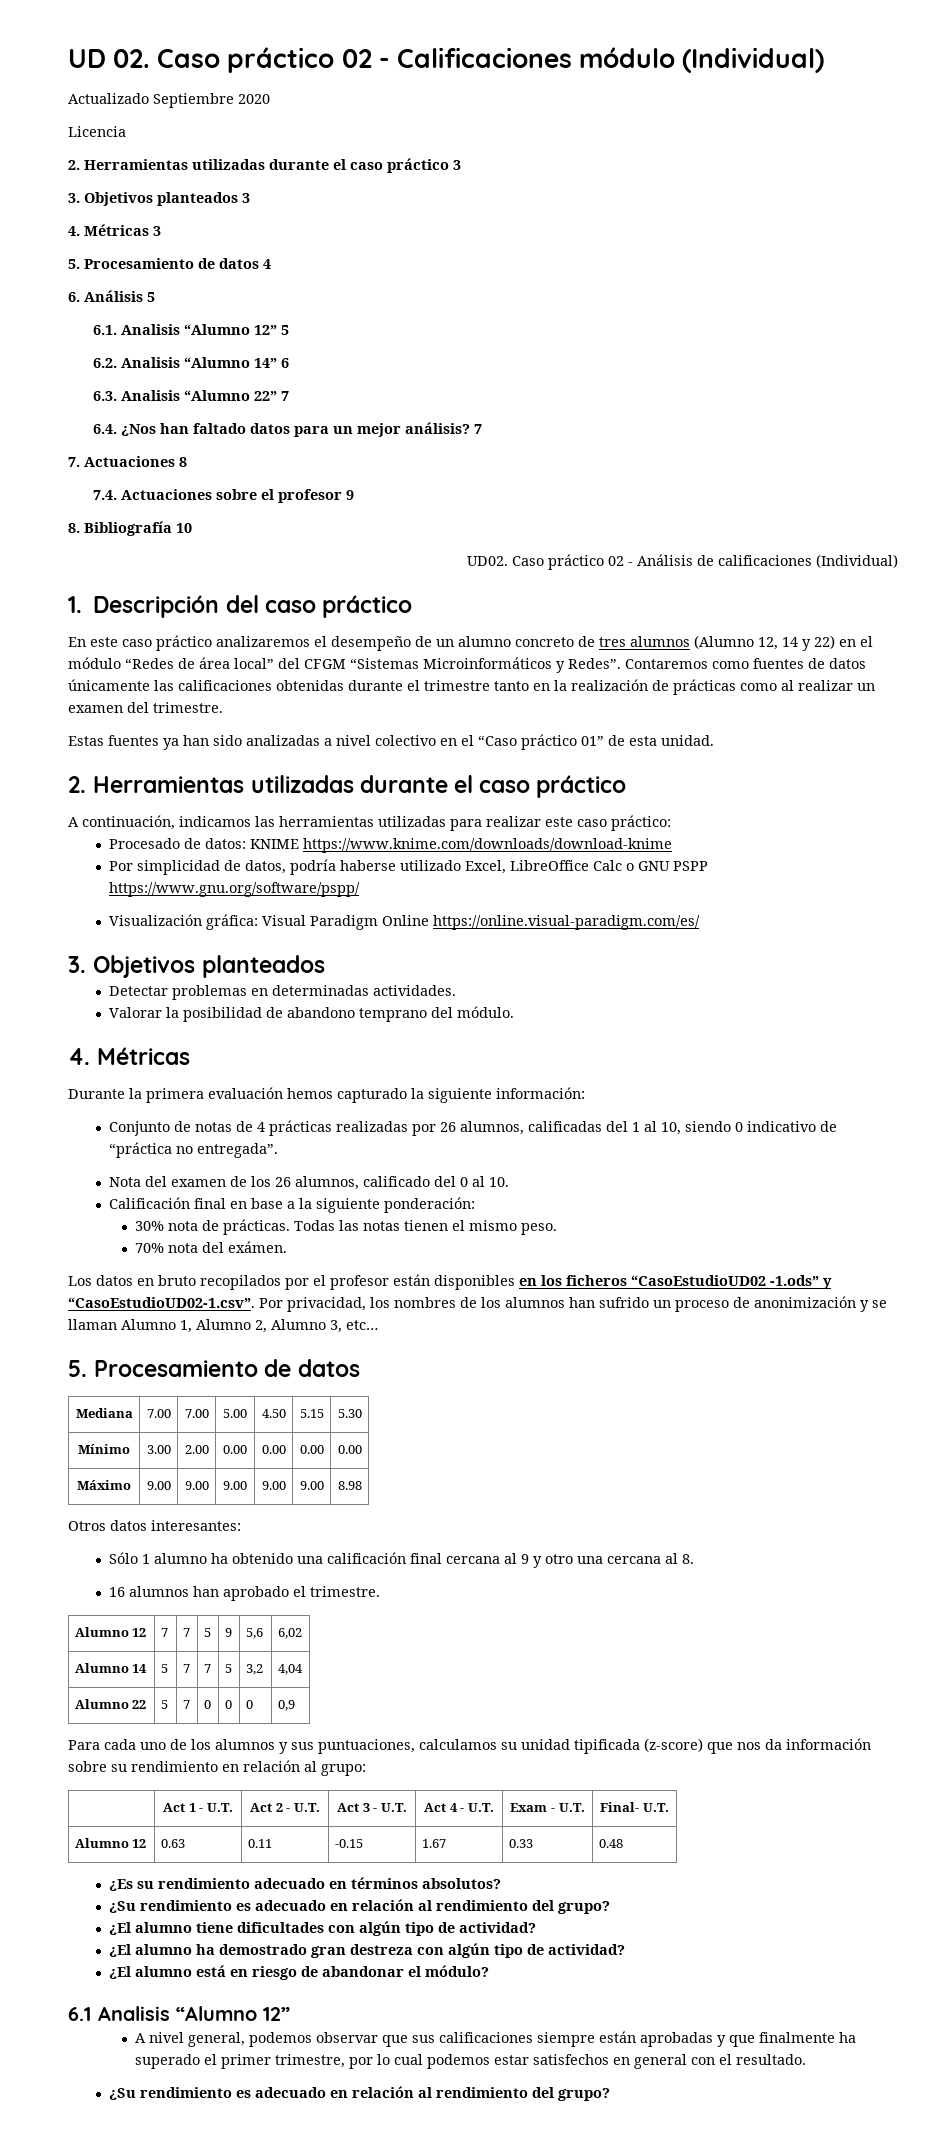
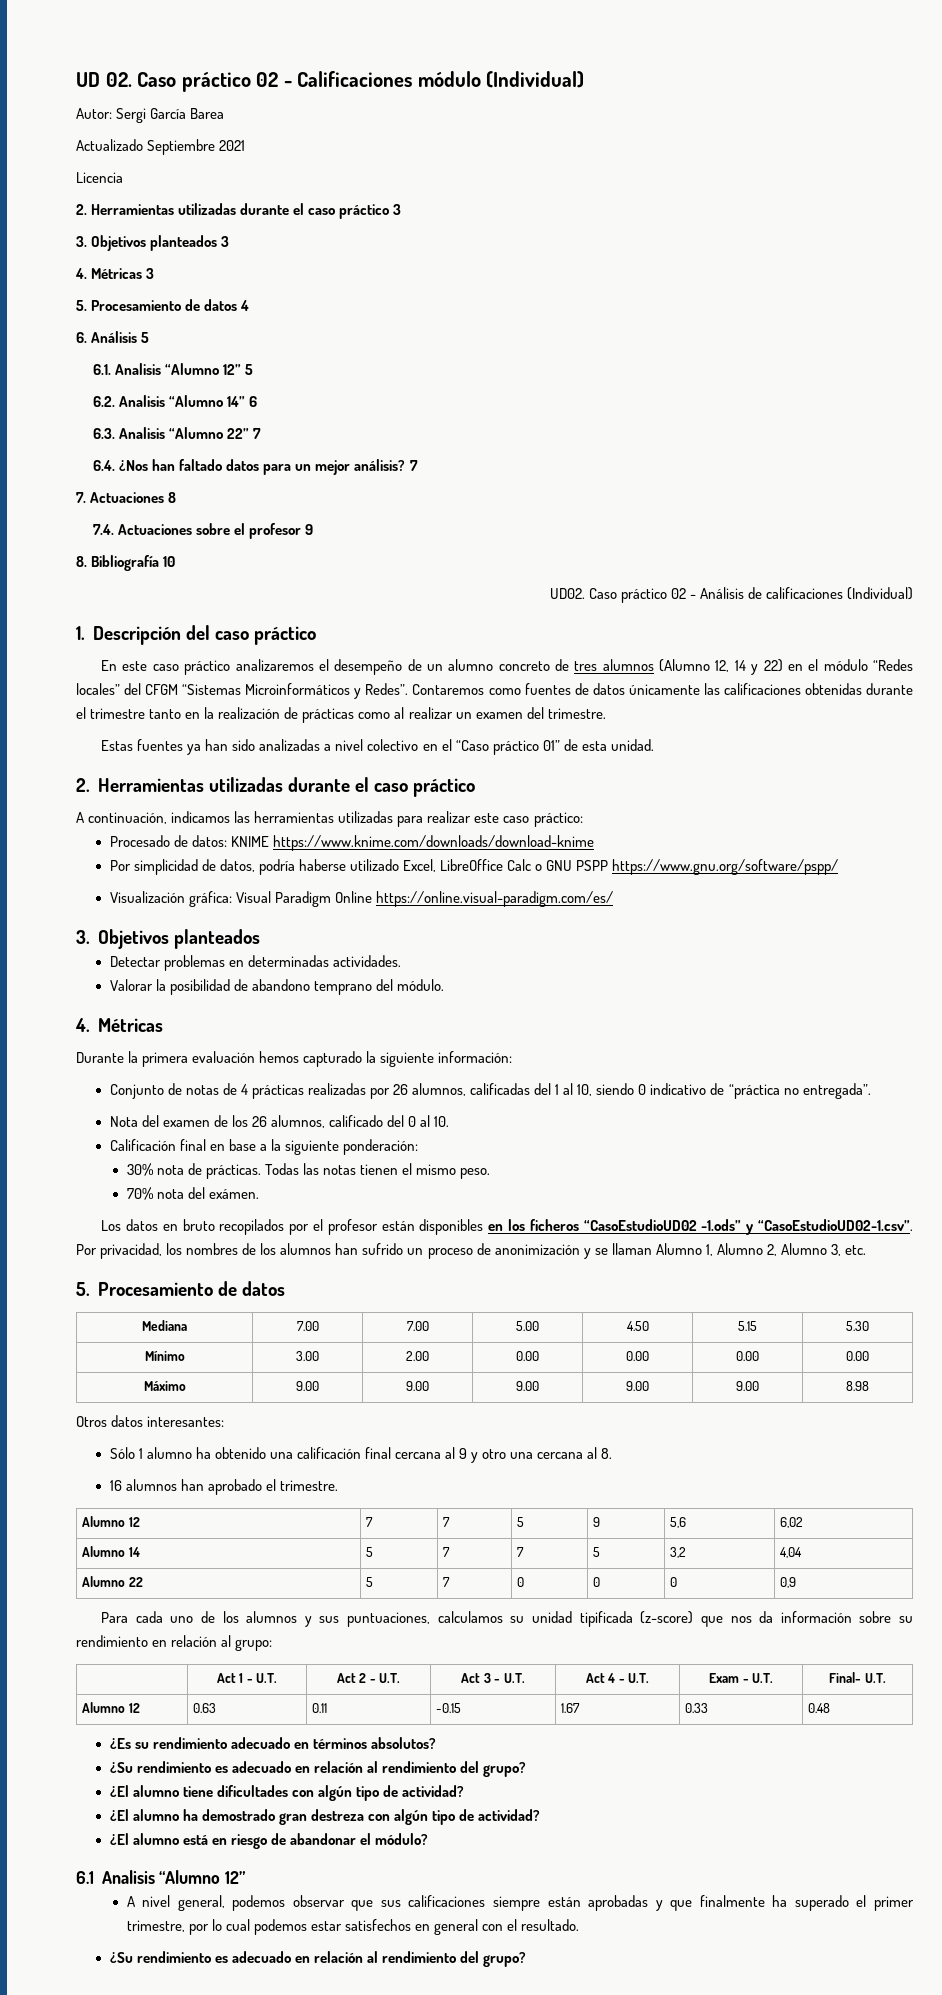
(825, 60) none -> [76,108,225,123] // Autor: Sergi García Barea
[238,94,270,104] 2020 -> [219,140,246,151] 2021
[178,657,274,669] de área local” -> [76,683,120,695] locales”
[346,1320,378,1330] etc… -> [845,1245,867,1255] etc.

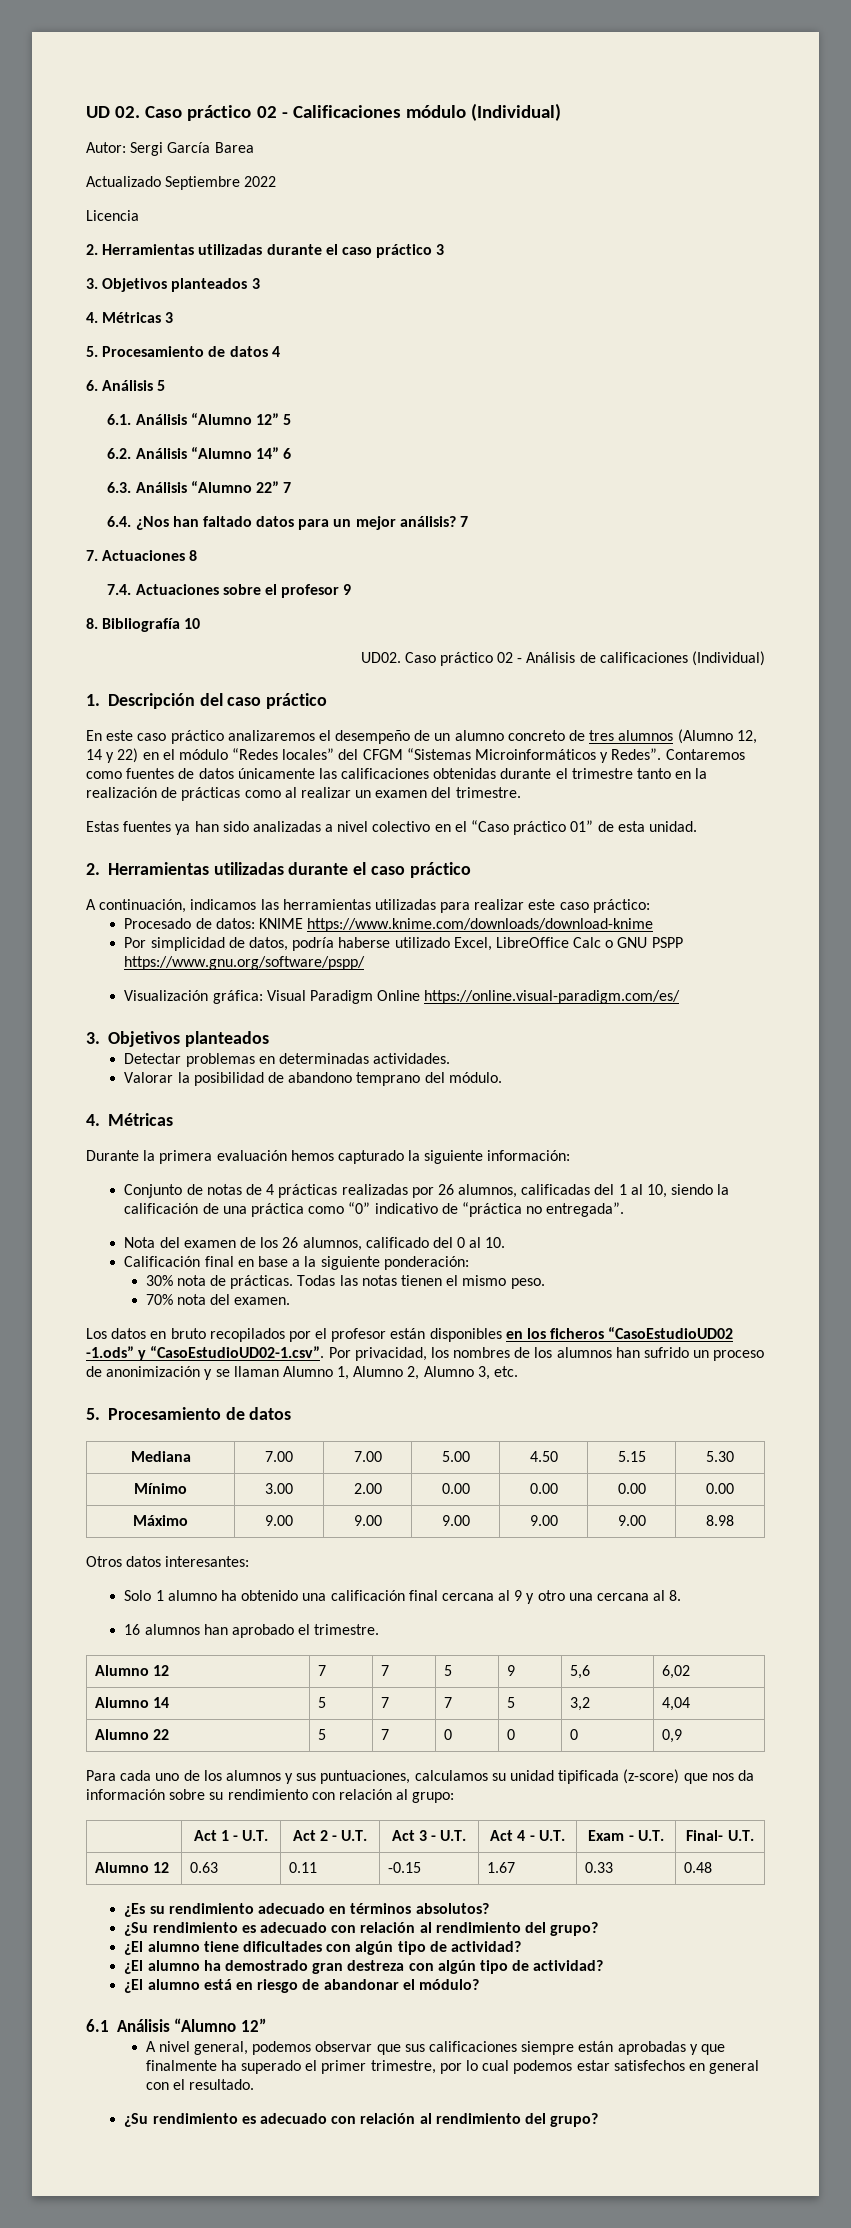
[219,140,246,151] 2021 -> [244,176,277,187] 2022
[115,363,162,375] Analisis -> [135,414,187,425] Análisis
[119,395,166,407] Analisis -> [135,448,187,459] Análisis
[119,427,166,439] Analisis -> [135,482,187,493] Análisis
[638,1084,647,1095] 0 -> [717,1184,730,1195] [124,1202,371,1217] la calificación de una práctica como “0”
[208,1189,259,1199] exámen. -> [234,1297,291,1305] examen.
[109,1447,135,1459] Sólo -> [124,1590,152,1601] Solo
[152,1640,168,1647] en -> [311,1792,335,1800] con
[294,1766,310,1773] en -> [331,1925,357,1933] con
[101,1870,155,1884] Analisis -> [116,2019,170,2032] Análisis
[294,1956,310,1963] en -> [331,2116,357,2124] con

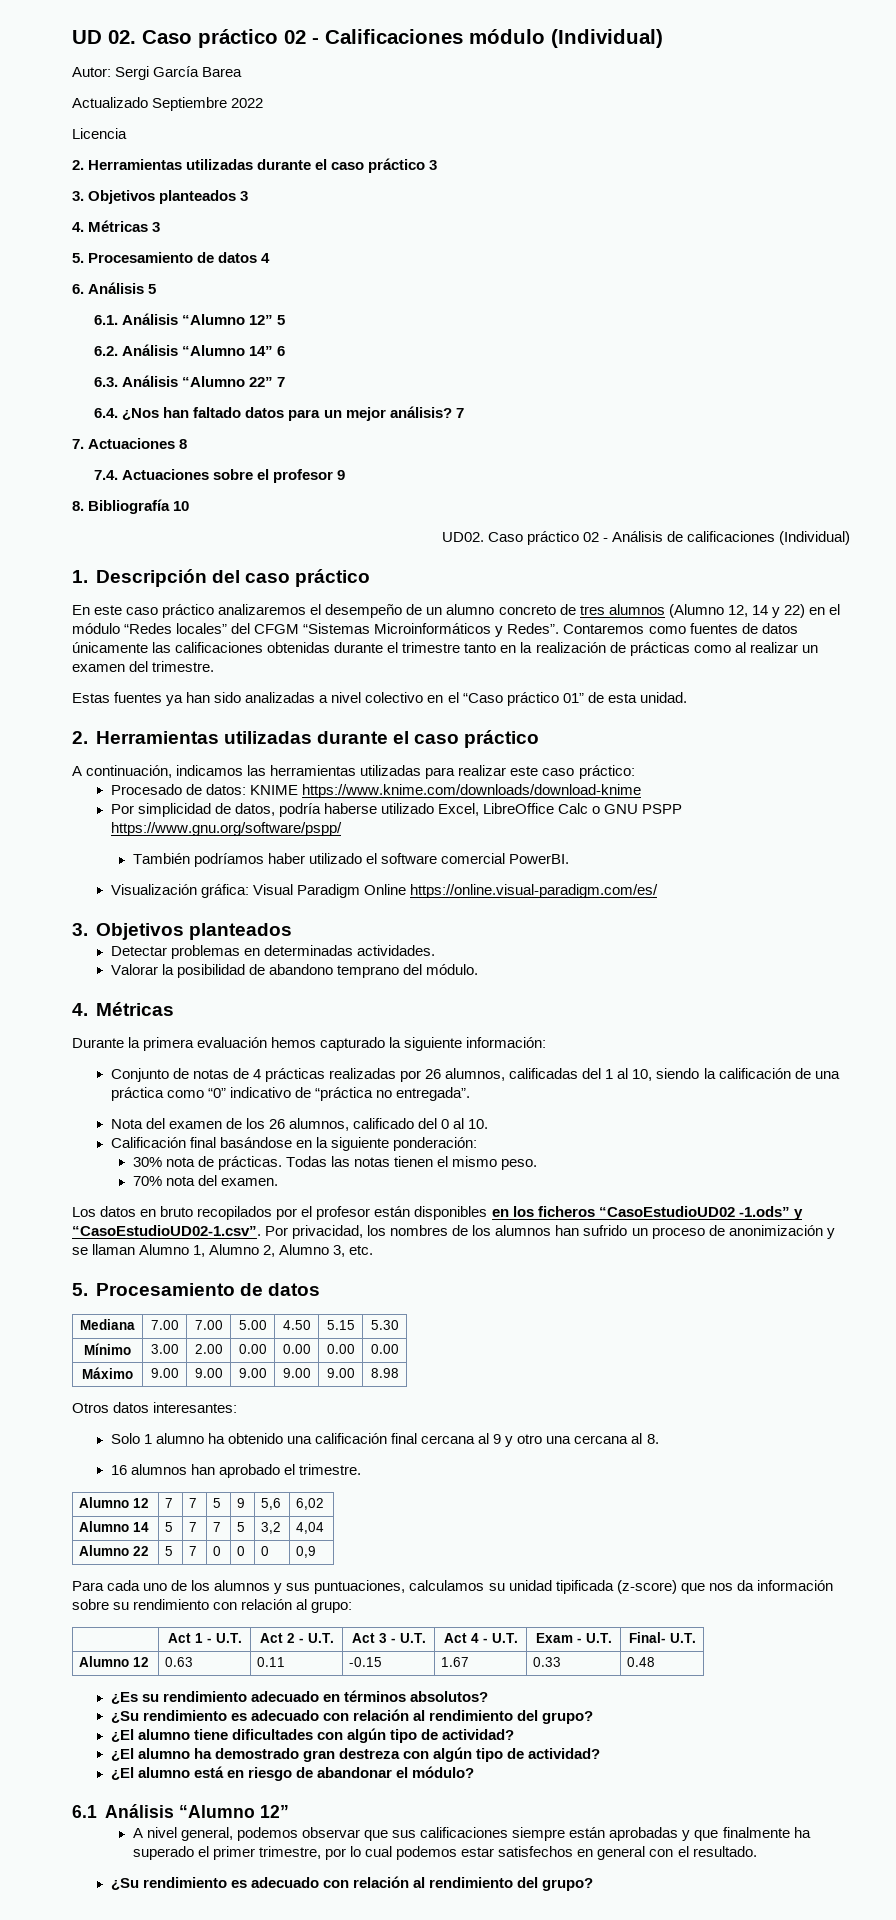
(366, 963) none -> [132,853,570,867] // También podríamos haber utilizado el software comercial PowerBI.
[237,1256,301,1267] en base a -> [219,1137,312,1148] basándose en

